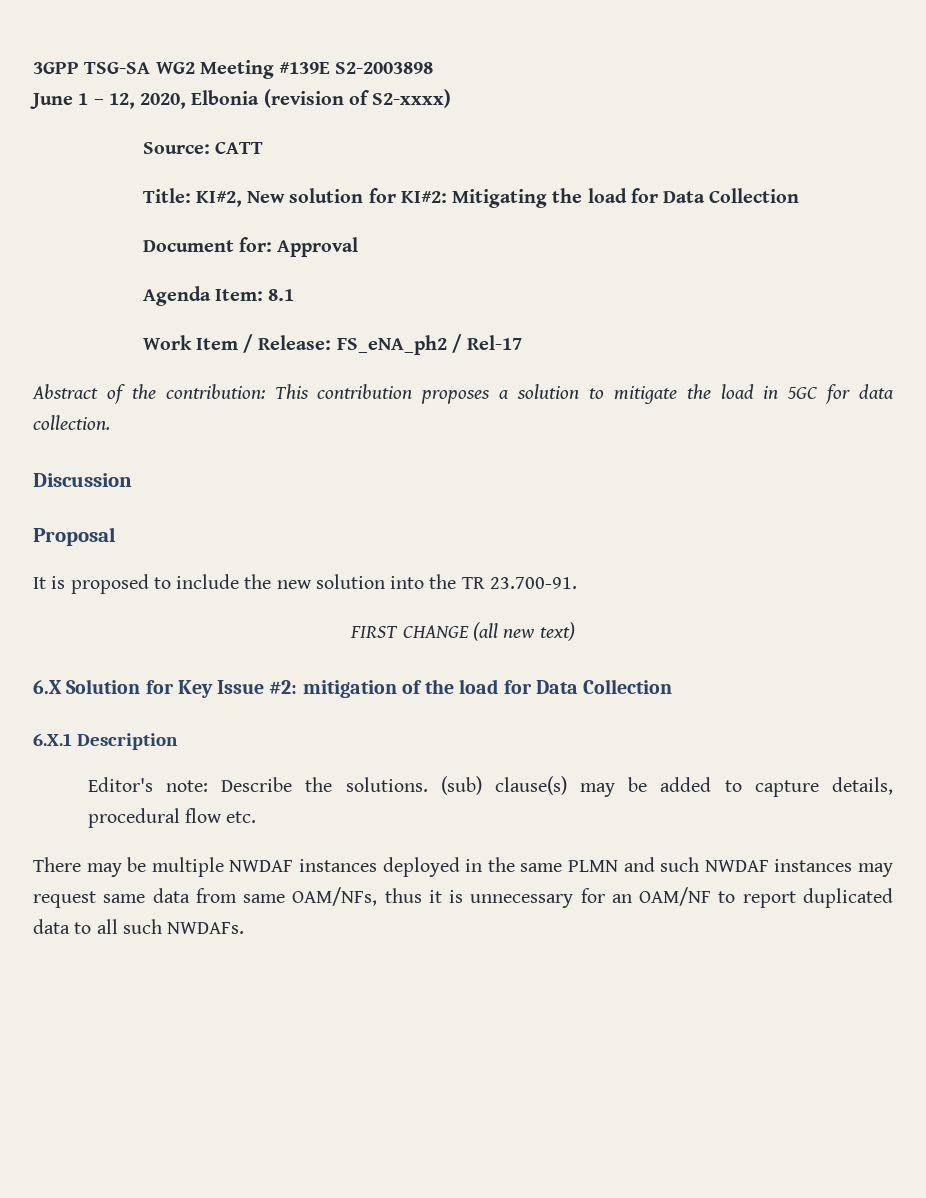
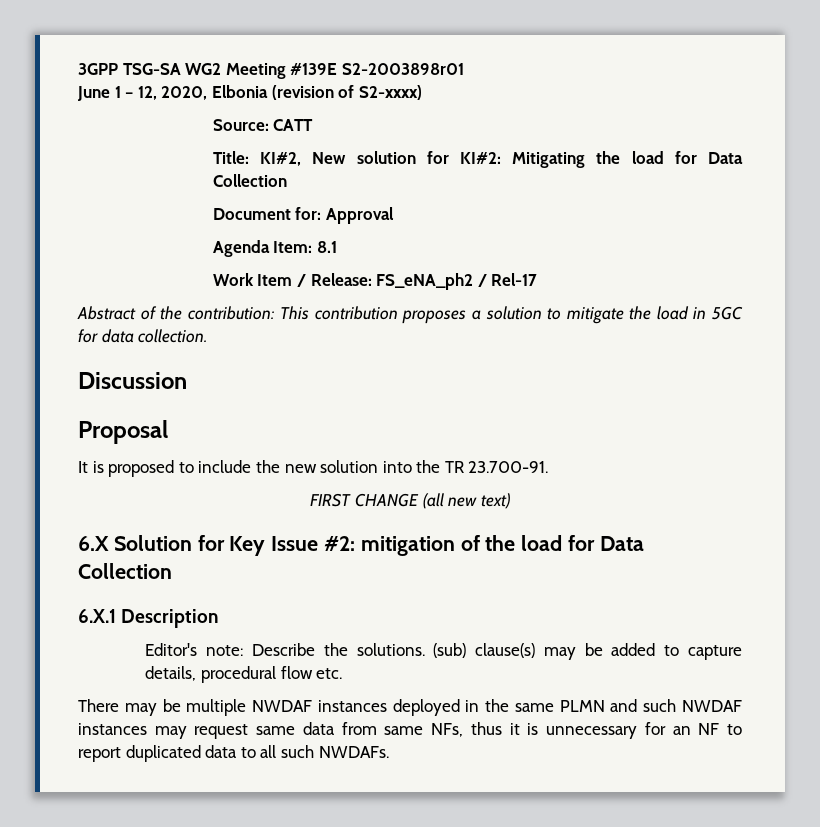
[335,62,434,74] S2-2003898 -> [341,63,464,75] S2-2003898r01
[292,887,378,906] OAM/NFs, -> [431,723,464,737] NFs,
[639,887,712,906] OAM/NF -> [698,723,720,735] NF

